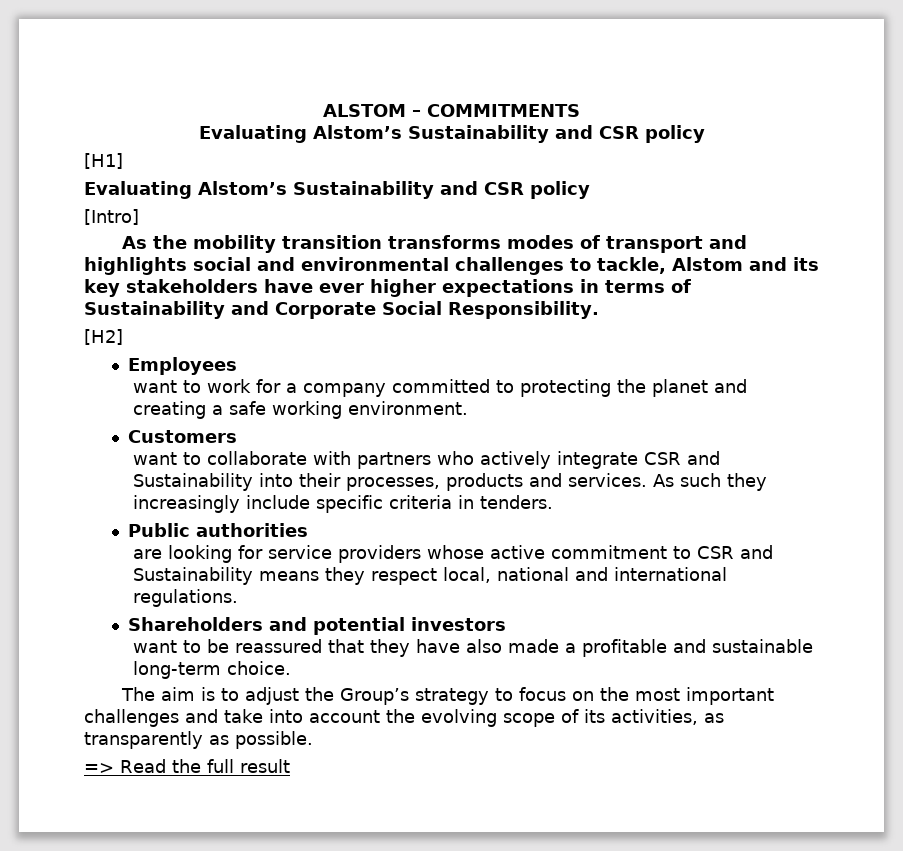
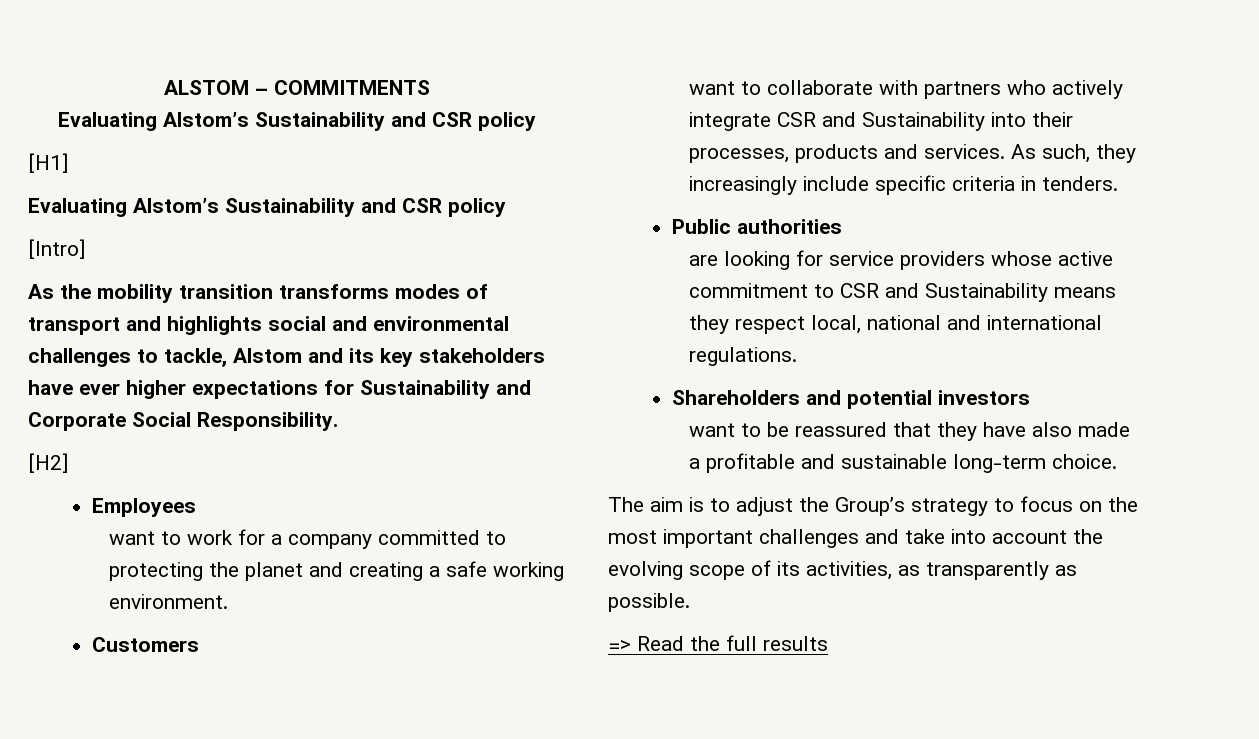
[580,279,691,293] in terms of -> [324,380,354,395] for
[680,473,722,487] such -> [1041,144,1090,163] such,
[239,759,290,773] result -> [763,636,828,651] results

